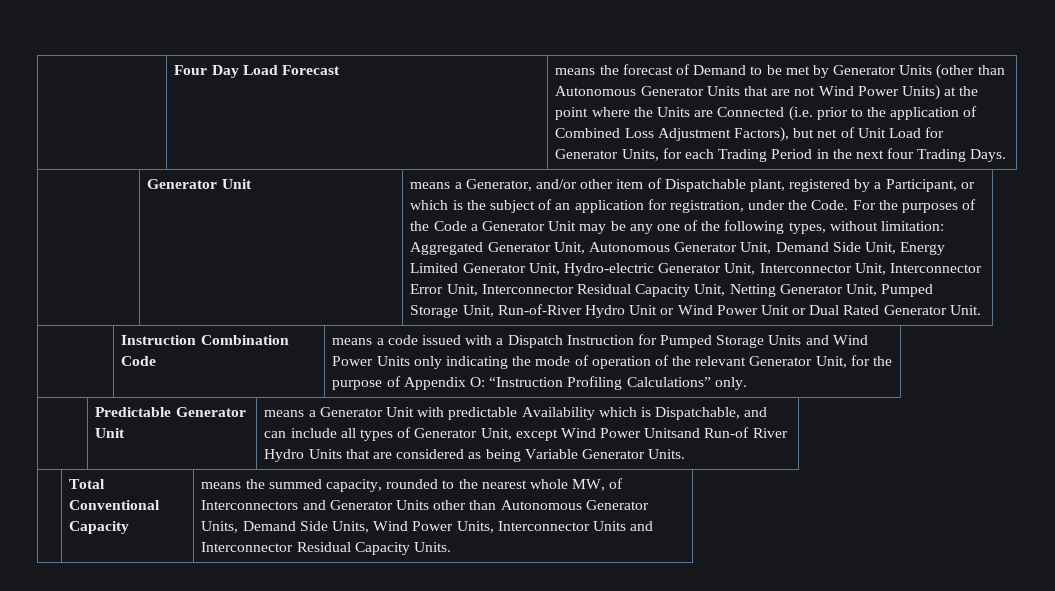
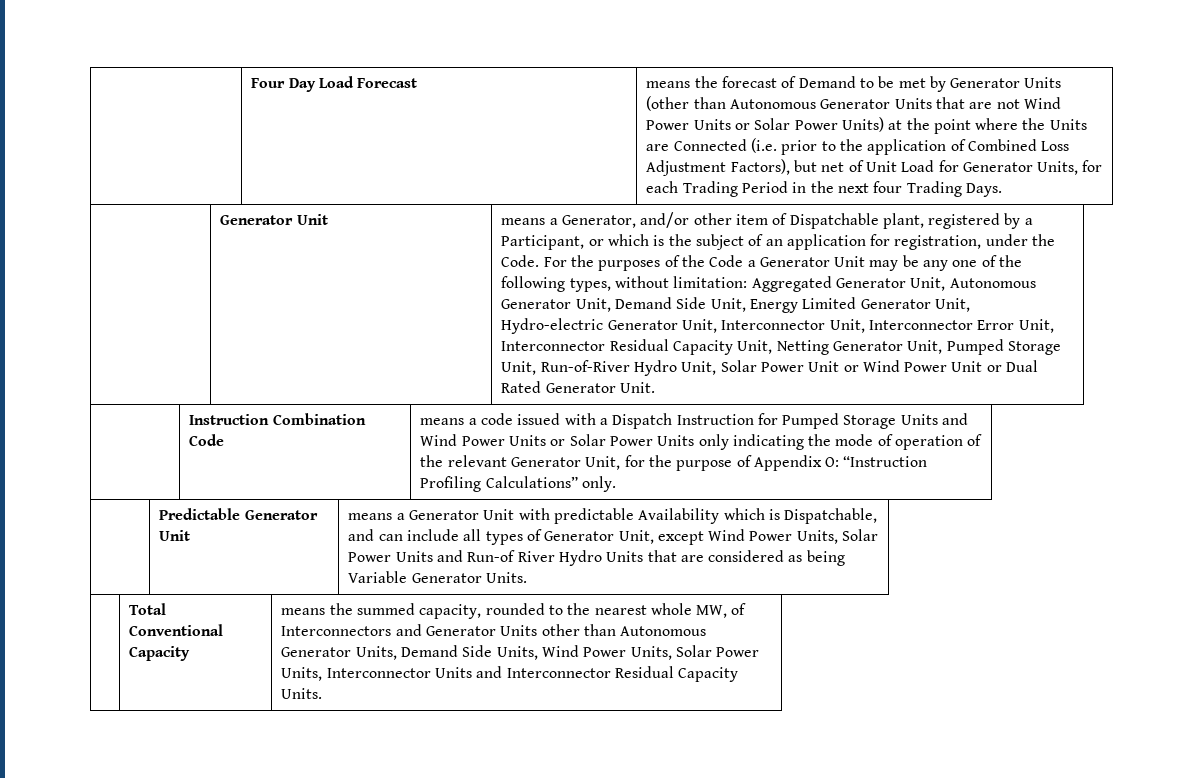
(899, 91) none -> [693,118,838,130] Units or Solar Power
(625, 311) none -> [681,360,804,375] Unit, Solar Power
(410, 361) none -> [550,434,695,446] or Solar Power Units
[644,428,701,438] Unitsand -> [796,529,879,544] [348,550,463,562] Units, Solar Power Units and
(494, 527) none -> [675,645,760,657] [281,667,323,681] Solar Power Units,

